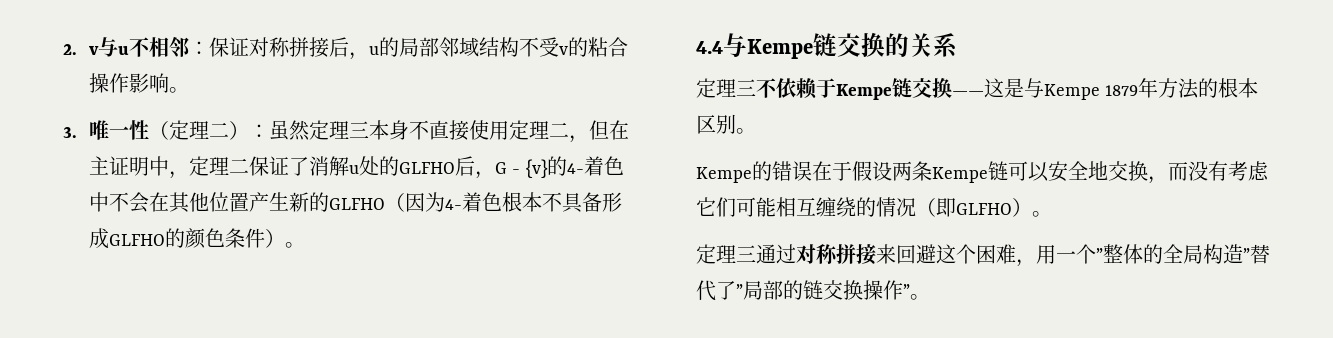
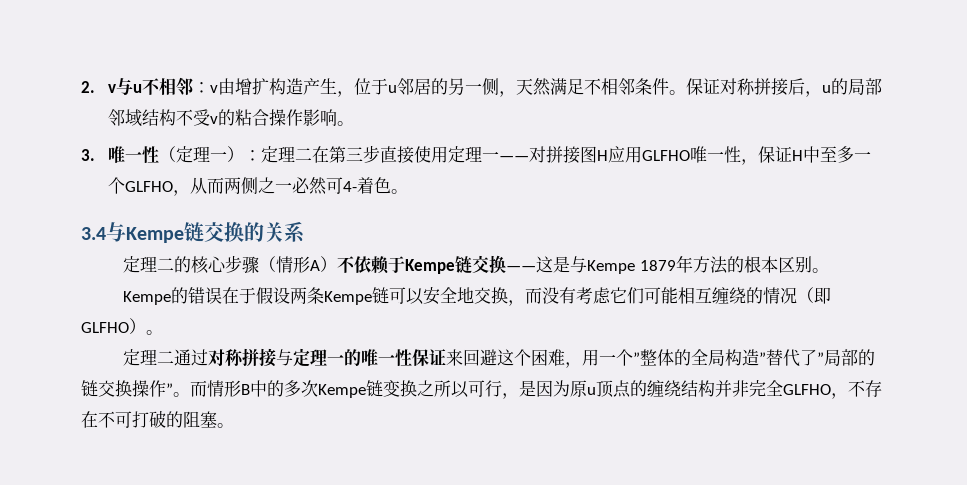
(209, 48) none -> [209,78,686,97] v由增扩构造产生，位于u邻居的另一侧，天然满足不相邻条件。
[208,120,629,143] [88,156,624,179] [88,192,622,213] [88,228,305,249] [696,41,723,54] 二）：虽然定理三本身不直接使用定理二，但在主证明中，定理二保证了消解u处的GLFHO后，G - {v}的4-着色中不会在其他位置产生新的GLFHO（因为4-着色根本不具备形成GLFHO的颜色条件）。 // 4.4 -> [209,145,871,165] [107,177,408,196] [81,227,106,240] 一）：定理二在第三步直接使用定理一——对拼接图H应用GLFHO唯一性，保证H中至多一个GLFHO，从而两侧之一必然可4-着色。 // 3.4
[736,79,756,96] 三 -> [157,255,338,274] 二的核心步骤（情形A）
[736,245,756,262] 三 -> [157,351,175,364] 二
(876, 254) none -> [276,348,447,367] 与定理一的唯一性保证
(930, 297) none -> [190,380,882,399] [81,410,234,428] 而情形B中的多次Kempe链变换之所以可行，是因为原u顶点的缠绕结构并非完全GLFHO，不存在不可打破的阻塞。

